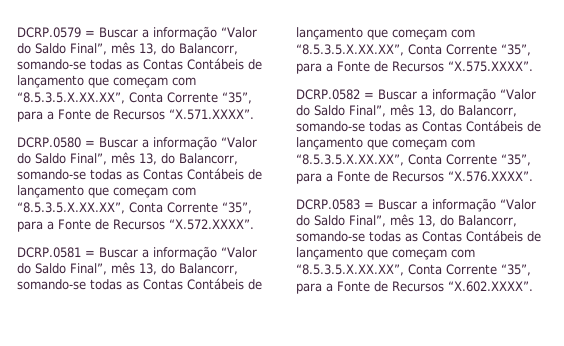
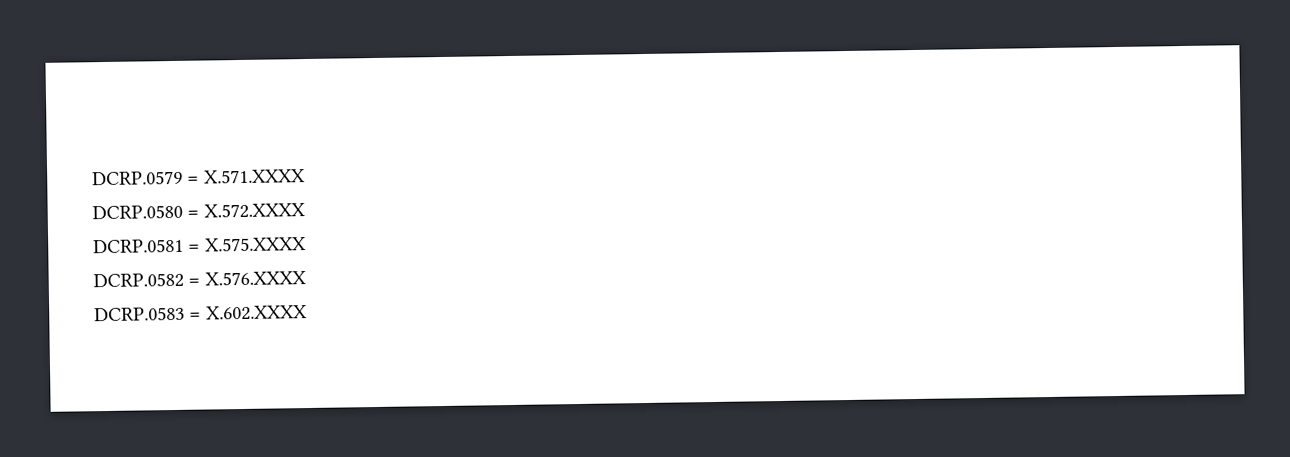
[98,26,257,40] [17,42,238,55] [17,58,262,70] [17,75,196,88] [17,92,252,104] [17,109,254,122] [17,136,257,150] [17,152,238,165] [17,168,262,180] [17,185,196,198] [17,202,252,214] [17,219,254,232] [17,246,257,260] [17,262,238,275] [17,278,262,290] [296,27,475,40] [296,44,531,56] [296,61,533,74] [296,88,536,102] [296,104,517,117] [296,120,541,132] [296,137,475,150] [296,154,531,166] [296,171,533,184] [296,198,536,212] [296,214,517,227] [296,230,541,242] [296,247,475,260] [296,264,531,276] [296,281,533,294] Buscar a informação “Valor do Saldo Final”, mês 13, do Balancorr, somando-se todas as Contas Contábeis de lançamento que começam com “8.5.3.5.X.XX.XX”, Conta Corrente “35”, para a Fonte de Recursos “X.571.XXXX”. // DCRP.0580 = Buscar a informação “Valor do Saldo Final”, mês 13, do Balancorr, somando-se todas as Contas Contábeis de lançamento que começam com “8.5.3.5.X.XX.XX”, Conta Corrente “35”, para a Fonte de Recursos “X.572.XXXX”. // DCRP.0581 = Buscar a informação “Valor do Saldo Final”, mês 13, do Balancorr, somando-se todas as Contas Contábeis de lançamento que começam com “8.5.3.5.X.XX.XX”, Conta Corrente “35”, para a Fonte de Recursos “X.575.XXXX”. // DCRP.0582 = Buscar a informação “Valor do Saldo Final”, mês 13, do Balancorr, somando-se todas as Contas Contábeis de lançamento que começam com “8.5.3.5.X.XX.XX”, Conta Corrente “35”, para a Fonte de Recursos “X.576.XXXX”. // DCRP.0583 = Buscar a informação “Valor do Saldo Final”, mês 13, do Balancorr, somando-se todas as Contas Contábeis de lançamento que começam com “8.5.3.5.X.XX.XX”, Conta Corrente “35”, para a Fonte de Recursos “X.602.XXXX”. -> [203,169,305,184] [92,203,305,220] [93,237,306,254] [93,271,306,289] [94,305,307,322] X.571.XXXX // DCRP.0580 = X.572.XXXX // DCRP.0581 = X.575.XXXX // DCRP.0582 = X.576.XXXX // DCRP.0583 = X.602.XXXX

